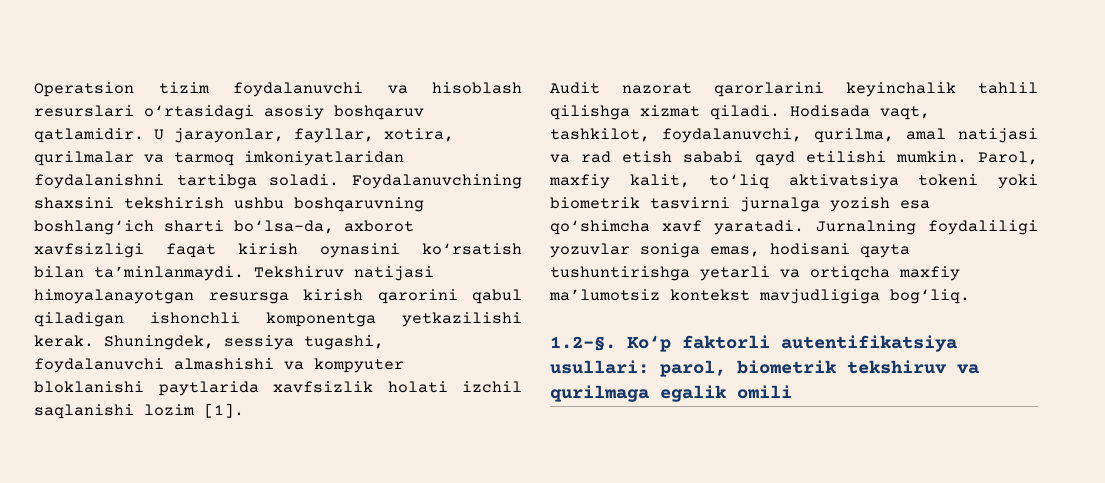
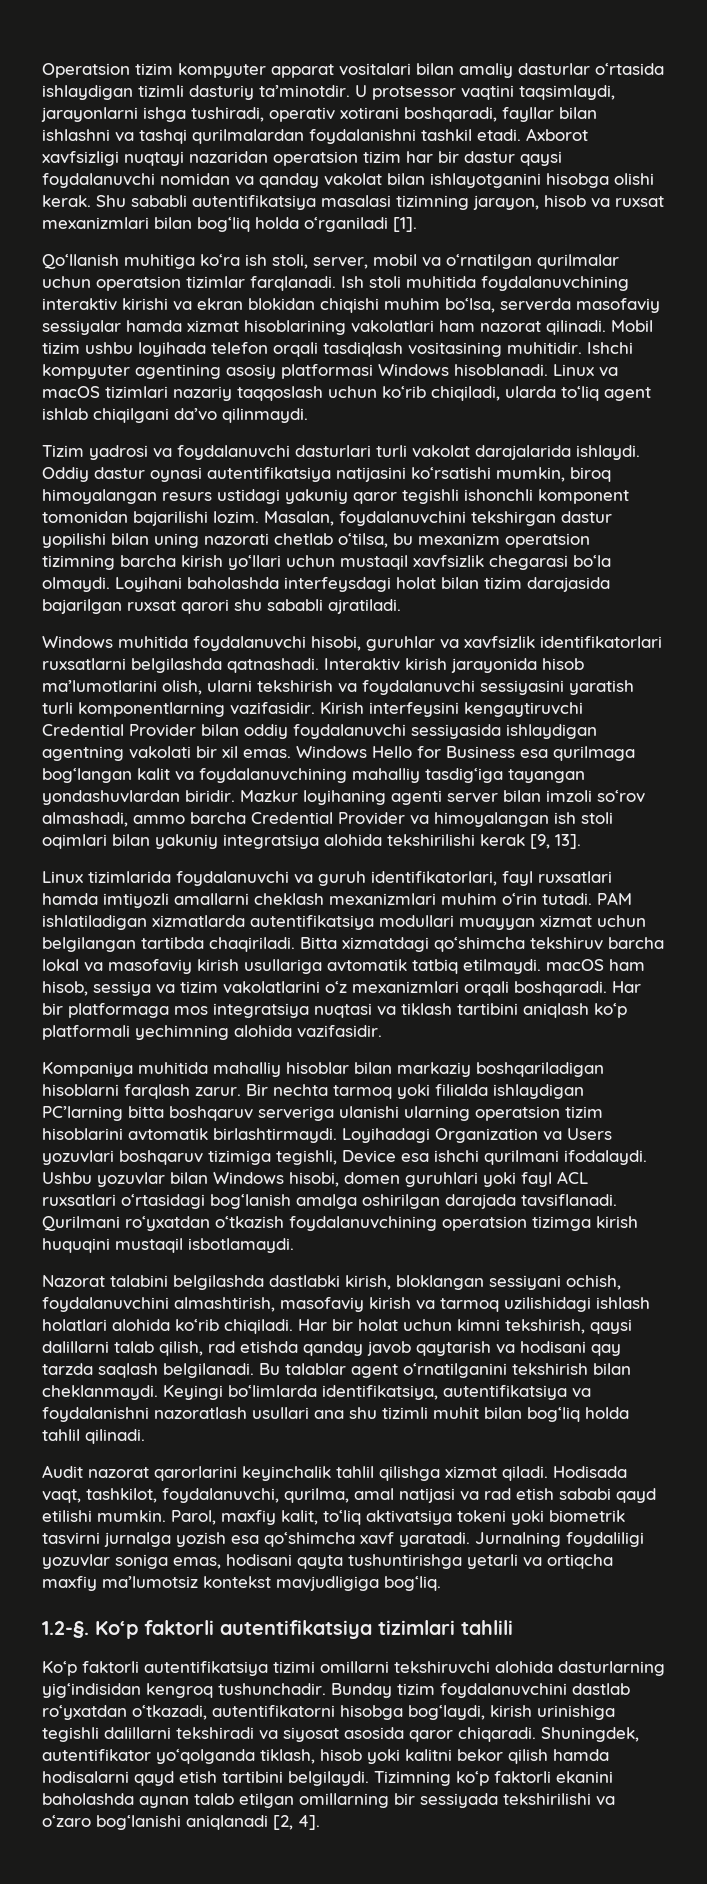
[233,82,522,97] [34,105,424,120] [34,128,454,143] [34,151,404,166] [34,174,522,189] [34,197,424,212] [34,220,414,235] [34,243,522,258] [34,266,434,281] [34,289,522,304] [34,312,522,327] [34,335,384,350] [34,358,404,373] [34,381,522,396] [34,403,244,419] foydalanuvchi va hisoblash resurslari o‘rtasidagi asosiy boshqaruv qatlamidir. U jarayonlar, fayllar, xotira, qurilmalar va tarmoq imkoniyatlaridan foydalanishni tartibga soladi. Foydalanuvchining shaxsini tekshirish ushbu boshqaruvning boshlang‘ich sharti bo‘lsa-da, axborot xavfsizligi faqat kirish oynasini ko‘rsatish bilan ta’minlanmaydi. Tekshiruv natijasi himoyalanayotgan resursga kirish qarorini qabul qiladigan ishonchli komponentga yetkazilishi kerak. Shuningdek, sessiya tugashi, foydalanuvchi almashishi va kompyuter bloklanishi paytlarida xavfsizlik holati izchil saqlanishi lozim [1]. -> [178,63,664,78] [42,85,615,100] [41,107,597,122] [42,128,588,144] [42,151,562,166] [42,173,654,188] [42,195,664,210] [42,217,417,232] [42,254,619,269] [42,276,629,291] [42,298,660,313] [42,320,653,335] [42,342,633,357] [42,364,618,379] [42,386,651,401] [42,408,308,423] [42,445,640,460] [42,467,611,482] [42,489,629,504] [42,511,612,526] [42,533,590,548] [42,555,611,570] [42,577,610,592] [42,599,401,614] [42,636,662,651] [42,658,584,673] [42,680,634,695] [42,702,583,717] [42,724,597,739] [42,746,635,761] [42,768,585,783] [42,790,645,805] [42,812,613,827] [42,834,581,849] [42,871,612,886] [42,892,632,908] [42,915,646,930] [42,937,664,952] [42,959,645,974] [42,981,641,996] [42,1003,627,1018] [42,1025,382,1040] [42,1062,604,1077] [42,1084,584,1099] [42,1106,603,1121] [42,1128,612,1143] [42,1150,647,1165] [42,1171,588,1187] [42,1194,617,1209] [42,1216,638,1231] [42,1238,294,1253] [42,1275,621,1290] [42,1297,650,1312] [42,1319,632,1334] [42,1341,621,1356] [42,1363,631,1378] [42,1385,591,1400] [42,1407,629,1422] [42,1429,145,1444] kompyuter apparat vositalari bilan amaliy dasturlar o‘rtasida ishlaydigan tizimli dasturiy ta’minotdir. U protsessor vaqtini taqsimlaydi, jarayonlarni ishga tushiradi, operativ xotirani boshqaradi, fayllar bilan ishlashni va tashqi qurilmalardan foydalanishni tashkil etadi. Axborot xavfsizligi nuqtayi nazaridan operatsion tizim har bir dastur qaysi foydalanuvchi nomidan va qanday vakolat bilan ishlayotganini hisobga olishi kerak. Shu sababli autentifikatsiya masalasi tizimning jarayon, hisob va ruxsat mexanizmlari bilan bog‘liq holda o‘rganiladi [1]. // Qo‘llanish muhitiga ko‘ra ish stoli, server, mobil va o‘rnatilgan qurilmalar uchun operatsion tizimlar farqlanadi. Ish stoli muhitida foydalanuvchining interaktiv kirishi va ekran blokidan chiqishi muhim bo‘lsa, serverda masofaviy sessiyalar hamda xizmat hisoblarining vakolatlari ham nazorat qilinadi. Mobil tizim ushbu loyihada telefon orqali tasdiqlash vositasining muhitidir. Ishchi kompyuter agentining asosiy platformasi Windows hisoblanadi. Linux va macOS tizimlari nazariy taqqoslash uchun ko‘rib chiqiladi, ularda to‘liq agent ishlab chiqilgani da’vo qilinmaydi. // Tizim yadrosi va foydalanuvchi dasturlari turli vakolat darajalarida ishlaydi. Oddiy dastur oynasi autentifikatsiya natijasini ko‘rsatishi mumkin, biroq himoyalangan resurs ustidagi yakuniy qaror tegishli ishonchli komponent tomonidan bajarilishi lozim. Masalan, foydalanuvchini tekshirgan dastur yopilishi bilan uning nazorati chetlab o‘tilsa, bu mexanizm operatsion tizimning barcha kirish yo‘llari uchun mustaqil xavfsizlik chegarasi bo‘la olmaydi. Loyihani baholashda interfeysdagi holat bilan tizim darajasida bajarilgan ruxsat qarori shu sababli ajratiladi. // Windows muhitida foydalanuvchi hisobi, guruhlar va xavfsizlik identifikatorlari ruxsatlarni belgilashda qatnashadi. Interaktiv kirish jarayonida hisob ma’lumotlarini olish, ularni tekshirish va foydalanuvchi sessiyasini yaratish turli komponentlarning vazifasidir. Kirish interfeysini kengaytiruvchi Credential Provider bilan oddiy foydalanuvchi sessiyasida ishlaydigan agentning vakolati bir xil emas. Windows Hello for Business esa qurilmaga bog‘langan kalit va foydalanuvchining mahalliy tasdig‘iga tayangan yondashuvlardan biridir. Mazkur loyihaning agenti server bilan imzoli so‘rov almashadi, ammo barcha Credential Provider va himoyalangan ish stoli oqimlari bilan yakuniy integratsiya alohida tekshirilishi kerak [9, 13]. // Linux tizimlarida foydalanuvchi va guruh identifikatorlari, fayl ruxsatlari hamda imtiyozli amallarni cheklash mexanizmlari muhim o‘rin tutadi. PAM ishlatiladigan xizmatlarda autentifikatsiya modullari muayyan xizmat uchun belgilangan tartibda chaqiriladi. Bitta xizmatdagi qo‘shimcha tekshiruv barcha lokal va masofaviy kirish usullariga avtomatik tatbiq etilmaydi. macOS ham hisob, sessiya va tizim vakolatlarini o‘z mexanizmlari orqali boshqaradi. Har bir platformaga mos integratsiya nuqtasi va tiklash tartibini aniqlash ko‘p platformali yechimning alohida vazifasidir. // Kompaniya muhitida mahalliy hisoblar bilan markaziy boshqariladigan hisoblarni farqlash zarur. Bir nechta tarmoq yoki filialda ishlaydigan PC’larning bitta boshqaruv serveriga ulanishi ularning operatsion tizim hisoblarini avtomatik birlashtirmaydi. Loyihadagi Organization va Users yozuvlari boshqaruv tizimiga tegishli, Device esa ishchi qurilmani ifodalaydi. Ushbu yozuvlar bilan Windows hisobi, domen guruhlari yoki fayl ACL ruxsatlari o‘rtasidagi bog‘lanish amalga oshirilgan darajada tavsiflanadi. Qurilmani ro‘yxatdan o‘tkazish foydalanuvchining operatsion tizimga kirish huquqini mustaqil isbotlamaydi. // Nazorat talabini belgilashda dastlabki kirish, bloklangan sessiyani ochish, foydalanuvchini almashtirish, masofaviy kirish va tarmoq uzilishidagi ishlash holatlari alohida ko‘rib chiqiladi. Har bir holat uchun kimni tekshirish, qaysi dalillarni talab qilish, rad etishda qanday javob qaytarish va hodisani qay tarzda saqlash belgilanadi. Bu talablar agent o‘rnatilganini tekshirish bilan cheklanmaydi. Keyingi bo‘limlarda identifikatsiya, autentifikatsiya va foydalanishni nazoratlash usullari ana shu tizimli muhit bilan bog‘liq holda tahlil qilinadi.
[550,360,979,377] [550,385,792,402] usullari: parol, biometrik tekshiruv va qurilmaga egalik omili -> [378,1620,513,1635] [42,1661,665,1676] [42,1683,630,1698] [42,1705,615,1720] [42,1727,639,1742] [42,1749,609,1764] [42,1771,613,1786] [42,1793,615,1808] [42,1815,320,1830] tizimlari tahlili // Ko‘p faktorli autentifikatsiya tizimi omillarni tekshiruvchi alohida dasturlarning yig‘indisidan kengroq tushunchadir. Bunday tizim foydalanuvchini dastlab ro‘yxatdan o‘tkazadi, autentifikatorni hisobga bog‘laydi, kirish urinishiga tegishli dalillarni tekshiradi va siyosat asosida qaror chiqaradi. Shuningdek, autentifikator yo‘qolganda tiklash, hisob yoki kalitni bekor qilish hamda hodisalarni qayd etish tartibini belgilaydi. Tizimning ko‘p faktorli ekanini baholashda aynan talab etilgan omillarning bir sessiyada tekshirilishi va o‘zaro bog‘lanishi aniqlanadi [2, 4].

